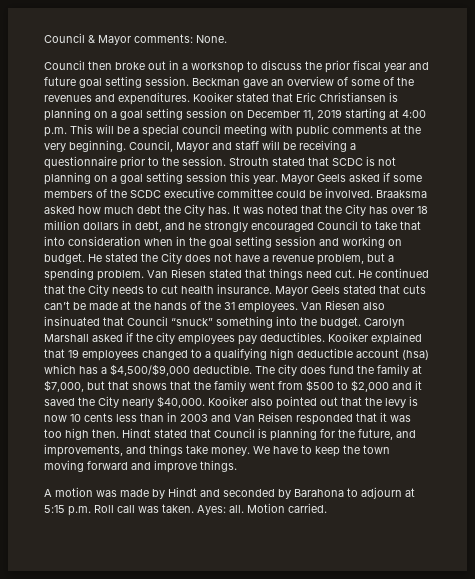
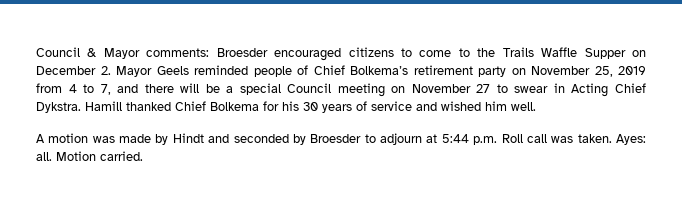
[196,35,227,43] [44,60,429,73] [44,76,414,88] [44,92,398,105] [44,108,426,121] [44,124,421,137] [44,140,356,152] [44,156,396,169] [44,172,422,185] [44,188,427,198] [44,204,428,216] [44,220,421,232] [44,236,402,248] [44,252,394,265] [44,268,429,281] [44,284,426,296] [44,300,385,313] [44,316,405,328] [44,332,422,345] [44,348,429,361] [44,364,422,376] [44,380,422,392] [44,396,418,409] [44,412,411,425] [44,428,416,441] [44,444,390,457] [44,460,237,473] None. // Council then broke out in a workshop to discuss the prior fiscal year and future goal setting session. Beckman gave an overview of some of the revenues and expenditures. Kooiker stated that Eric Christiansen is planning on a goal setting session on December 11, 2019 starting at 4:00 p.m. This will be a special council meeting with public comments at the very beginning. Council, Mayor and staff will be receiving a questionnaire prior to the session. Strouth stated that SCDC is not planning on a goal setting session this year. Mayor Geels asked if some members of the SCDC executive committee could be involved. Braaksma asked how much debt the City has. It was noted that the City has over 18 million dollars in debt, and he strongly encouraged Council to take that into consideration when in the goal setting session and working on budget. He stated the City does not have a revenue problem, but a spending problem. Van Riesen stated that things need cut. He continued that the City needs to cut health insurance. Mayor Geels stated that cuts can’t be made at the hands of the 31 employees. Van Riesen also insinuated that Council “snuck” something into the budget. Carolyn Marshall asked if the city employees pay deductibles. Kooiker explained that 19 employees changed to a qualifying high deductible account (hsa) which has a $4,500/$9,000 deductible. The city does fund the family at $7,000, but that shows that the family went from $500 to $2,000 and it saved the City nearly $40,000. Kooiker also pointed out that the levy is now 10 cents less than in 2003 and Van Reisen responded that it was too high then. Hindt stated that Council is planning for the future, and improvements, and things take money. We have to keep the town moving forward and improve things. -> [216,47,647,61] [36,65,646,77] [36,83,646,97] [36,101,536,113] Broesder encouraged citizens to come to the Trails Waffle Supper on December 2. Mayor Geels reminded people of Chief Bolkema’s retirement party on November 25, 2019 from 4 to 7, and there will be a special Council meeting on November 27 to swear in Acting Chief Dykstra. Hamill thanked Chief Bolkema for his 30 years of service and wished him well.
[294,489,344,497] Barahona -> [310,134,362,143] Broesder
[44,505,65,513] 5:15 -> [441,134,469,143] 5:44

